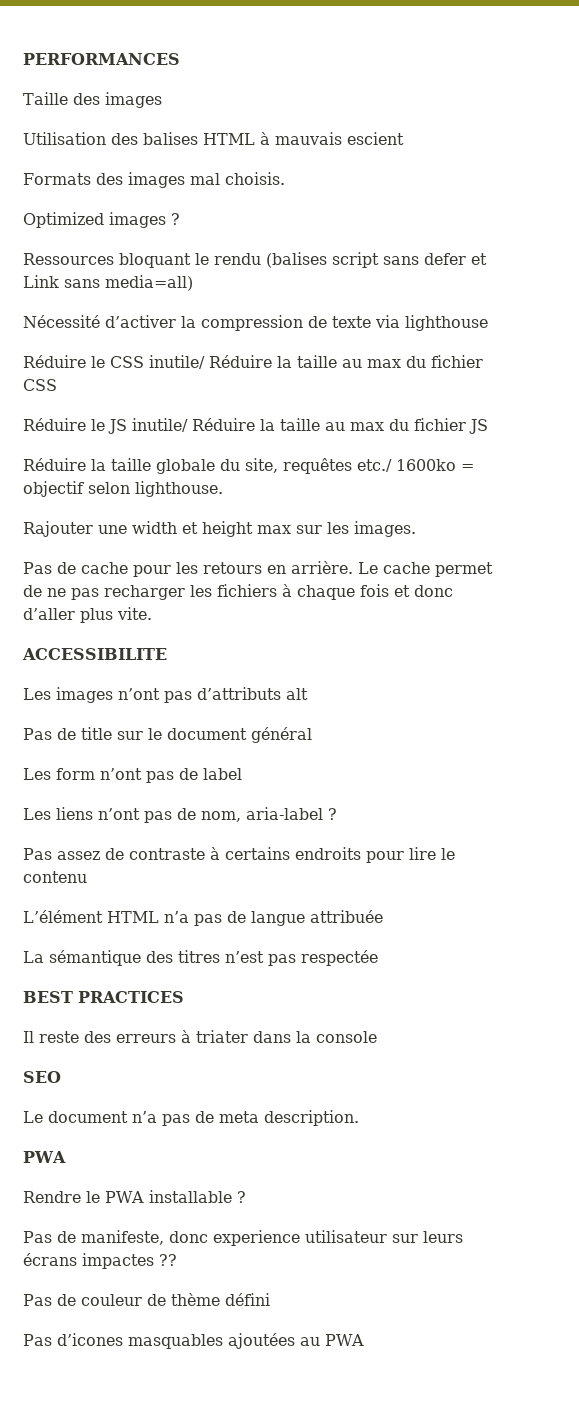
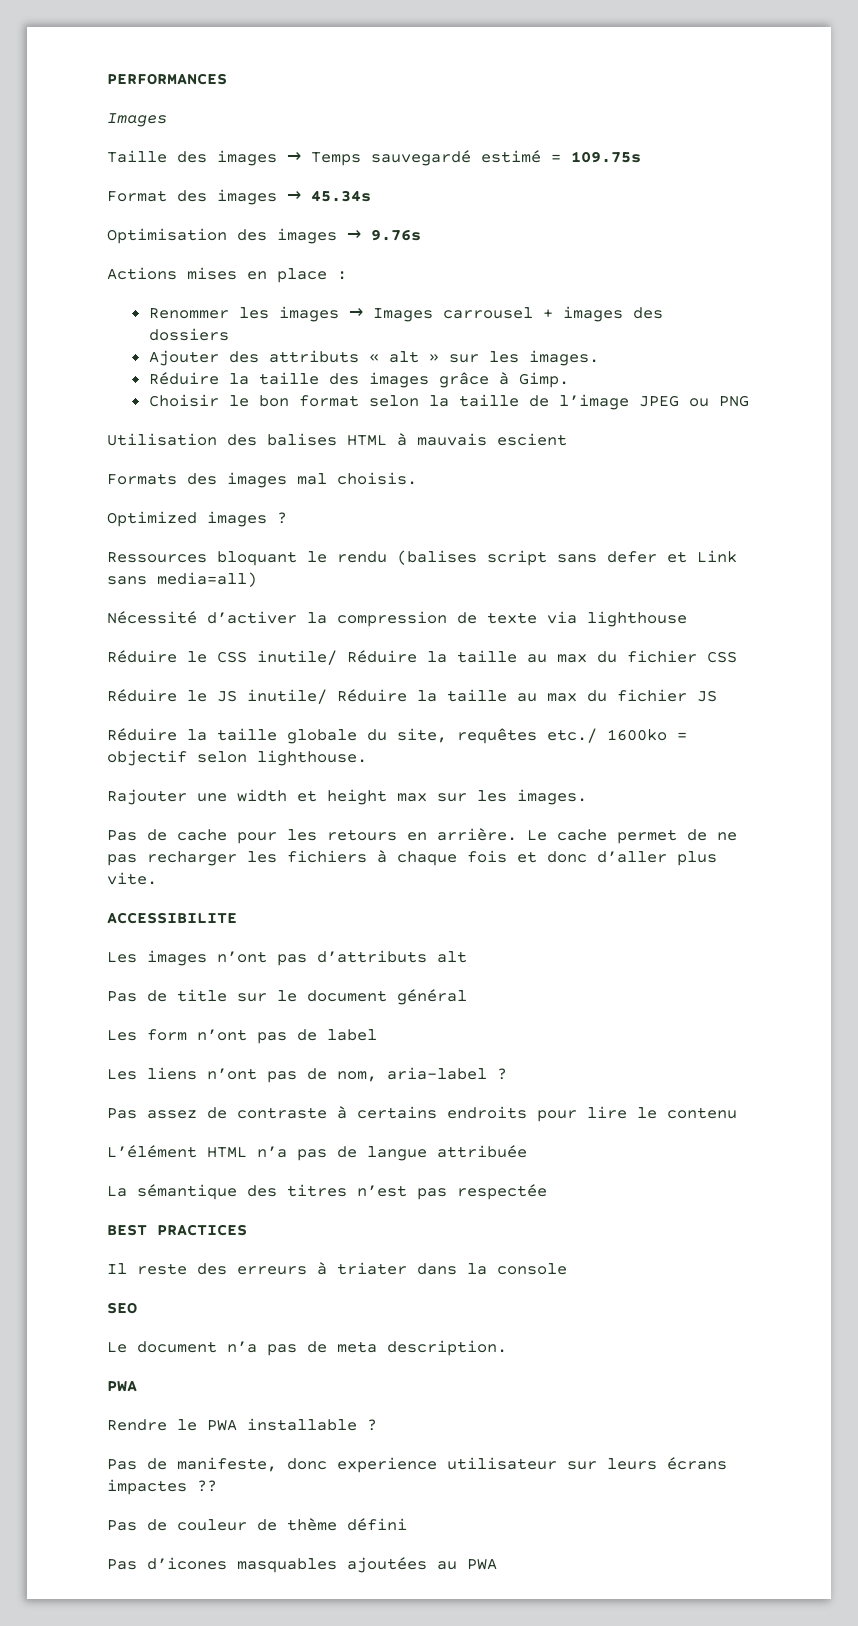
(180, 59) none -> [107,113,167,127] // Images
(162, 100) none -> [287,150,641,166] [107,189,371,205] [107,228,421,244] [107,267,347,283] [148,306,663,322] [148,328,229,341] [148,350,599,366] [148,372,569,388] [148,394,749,410] → Temps sauvegardé estimé = 109.75s // Format des images → 45.34s // Optimisation des images → 9.76s // Actions mises en place : // Renommer les images → Images carrousel + images des dossiers // Ajouter des attributs « alt » sur les images. // Réduire la taille des images grâce à Gimp. // Choisir le bon format selon la taille de l’image JPEG ou PNG

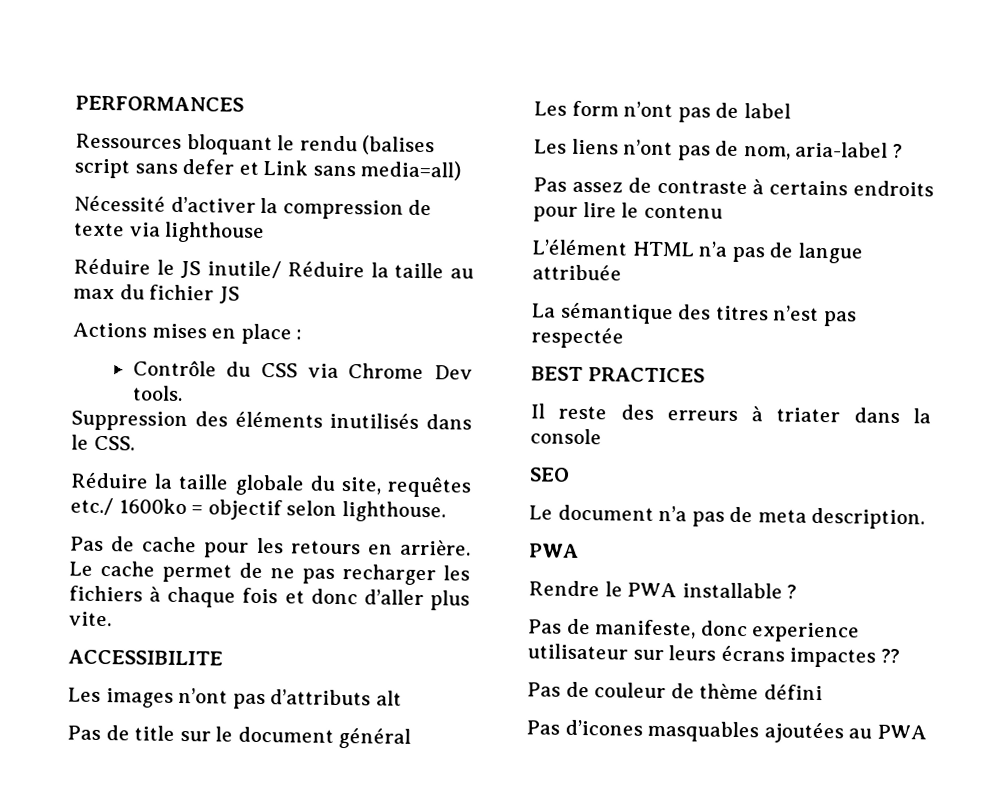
[107,113,167,127] [107,150,641,166] [107,189,371,205] [107,228,421,244] [107,267,347,283] [148,306,663,322] [148,328,229,341] [148,350,599,366] [148,372,569,388] [148,394,749,410] [107,433,567,446] [107,472,417,488] [107,511,287,527] // Images // Taille des images → Temps sauvegardé estimé = 109.75s // Format des images → 45.34s // Optimisation des images → 9.76s // Actions mises en place : // Renommer les images → Images carrousel + images des dossiers // Ajouter des attributs « alt » sur les images. // Réduire la taille des images grâce à Gimp. // Choisir le bon format selon la taille de l’image JPEG ou PNG // Utilisation des balises HTML à mauvais escient // Formats des images mal choisis. // Optimized images ? -> (244, 103) none
[107,650,737,665] // Réduire le CSS inutile/ Réduire la taille au max du fichier CSS -> (266, 232) none
(717, 696) none -> [72,322,303,345] [132,360,473,380] [131,385,183,401] [71,410,472,432] [71,434,135,451] // Actions mises en place : // Contrôle du CSS via Chrome Dev tools. // Suppression des éléments inutilisés dans le CSS.
[107,789,587,805] // Rajouter une width et height max sur les images. -> (446, 512) none

